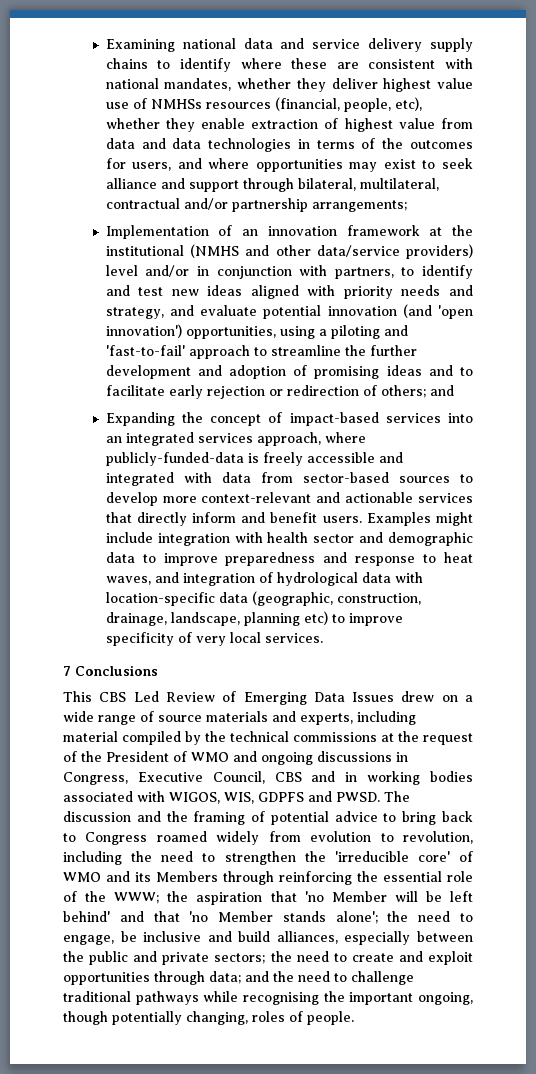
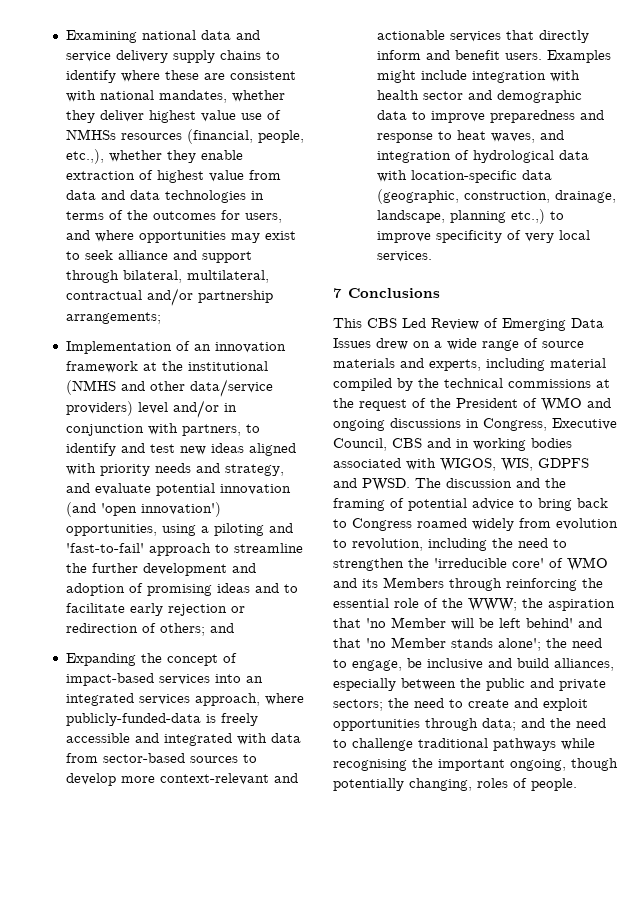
[394,97,422,111] etc), -> [66,149,105,164] etc.,),
[303,611,328,625] etc) -> [511,209,546,224] etc.,)

